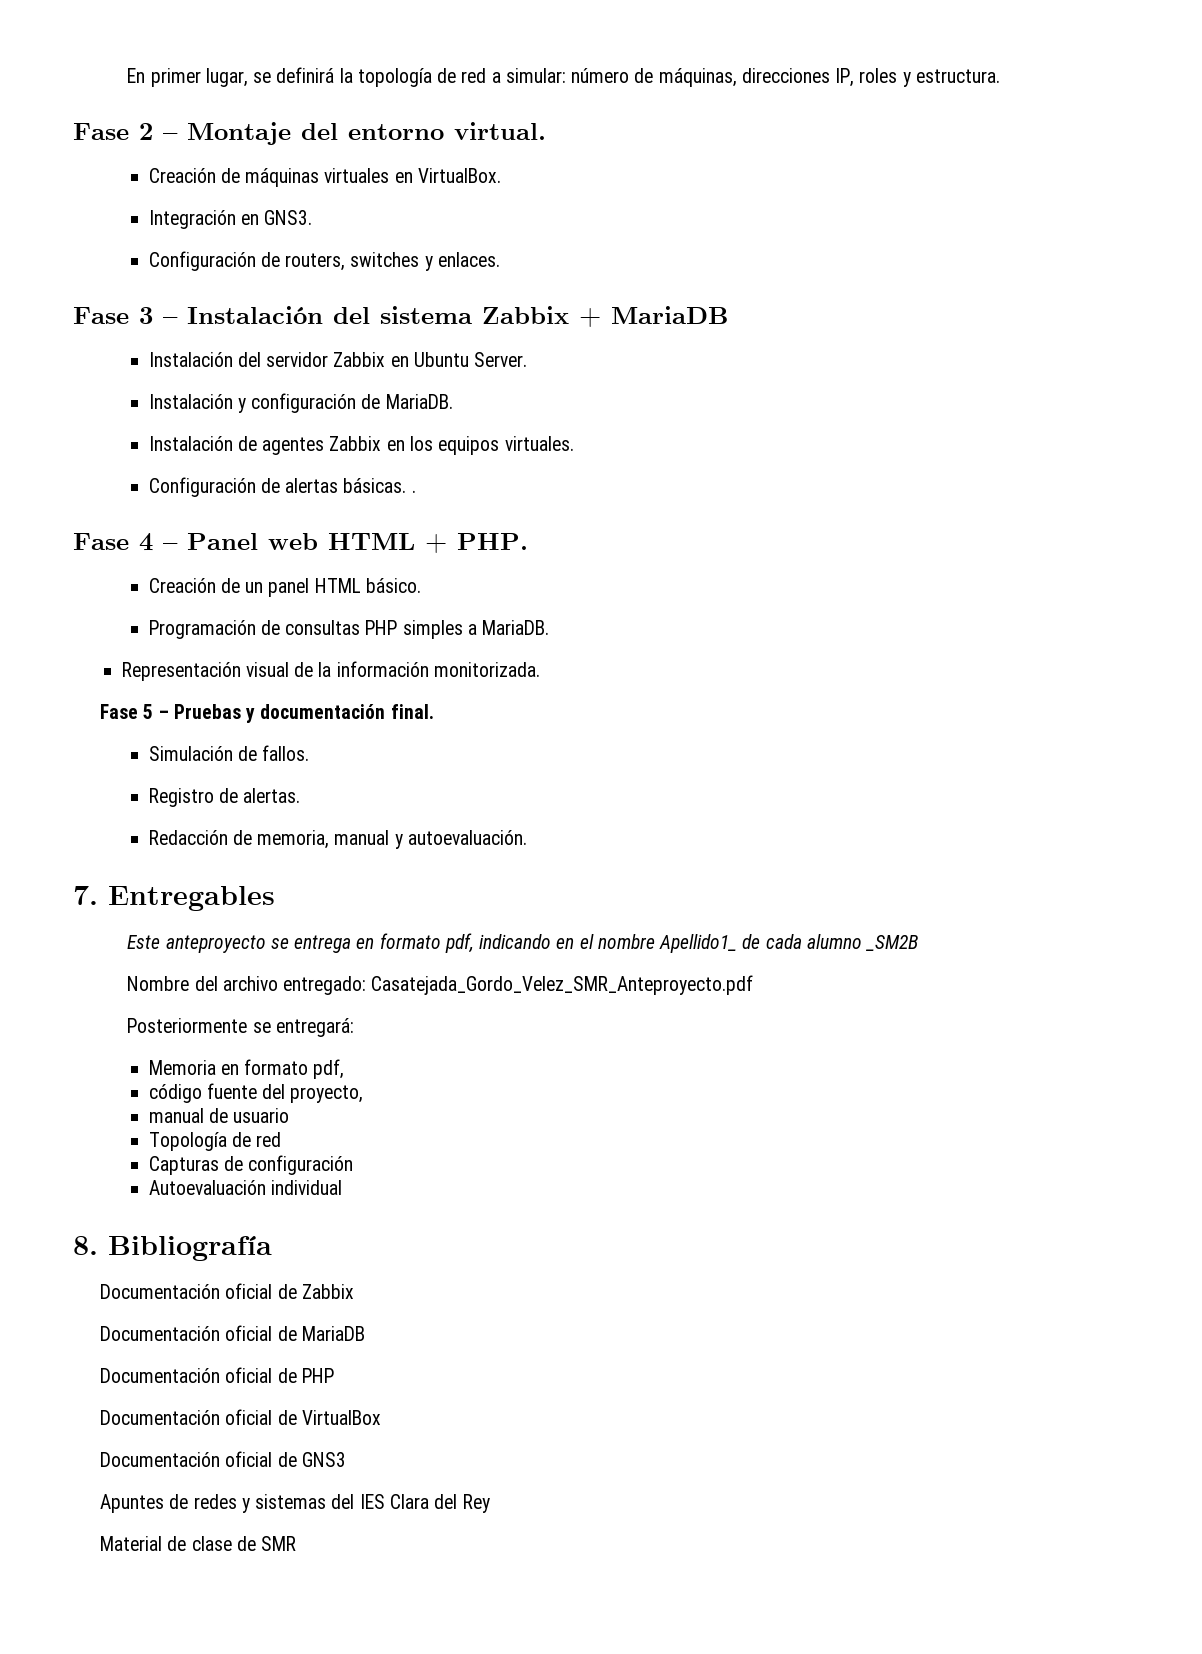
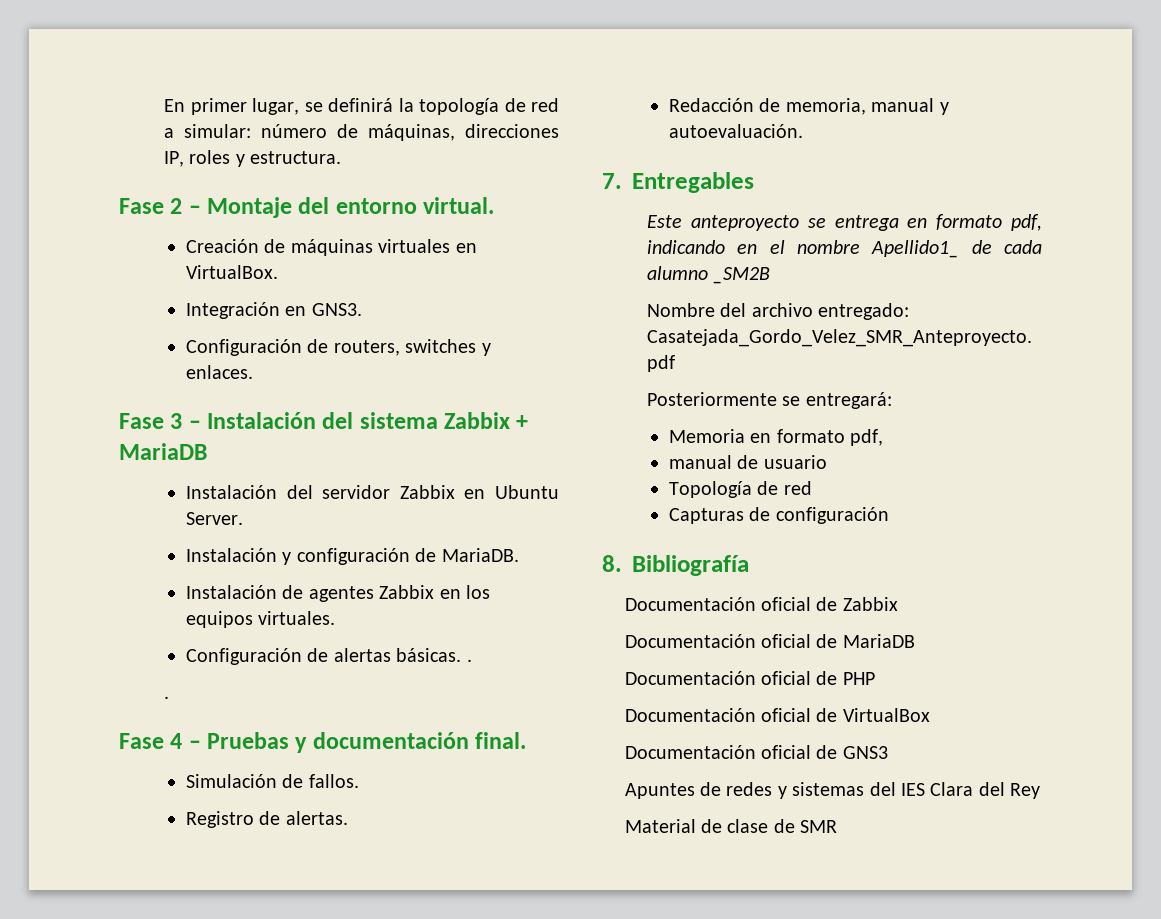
(416, 491) none -> [164,696,170,699] // .
[187,533,528,553] [148,578,422,597] [148,620,550,639] [121,661,540,681] [100,704,169,719] Panel web HTML + PHP. // Creación de un panel HTML básico. // Programación de consultas PHP simples a MariaDB. // Representación visual de la información monitorizada. // Fase 5 – -> (201, 744) none
[148,1083,364,1103] // código fuente del proyecto, -> (884, 437) none
[148,1180,342,1195] // Autoevaluación individual -> (889, 515) none

